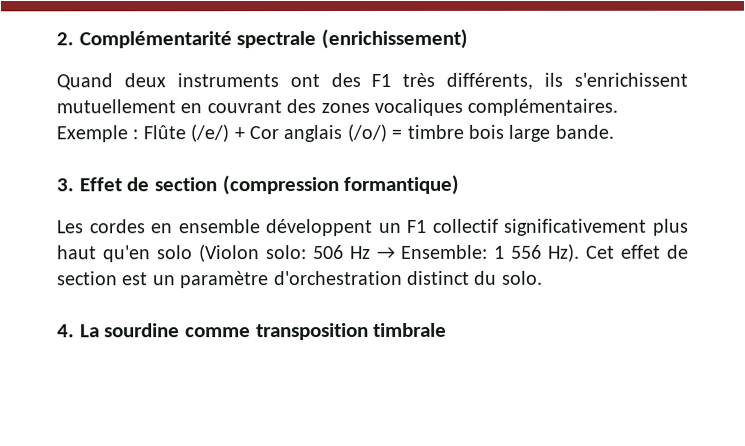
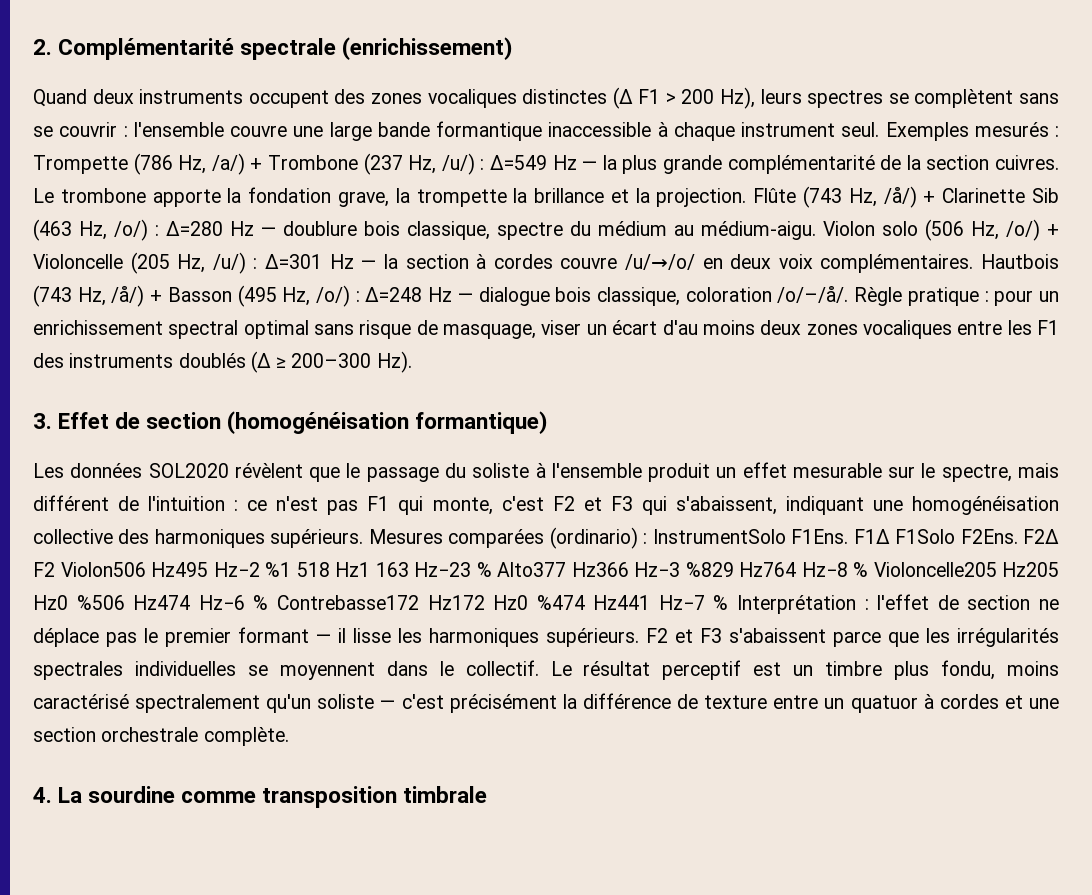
[289,72,689,90] [56,98,619,116] [56,123,614,143] ont des F1 très différents, ils s'enrichissent mutuellement en couvrant des zones vocaliques complémentaires. Exemple : Flûte (/e/) + Cor anglais (/o/) = timbre bois large bande. -> [248,87,1060,109] [33,121,1059,141] [33,153,1060,175] [33,186,1059,208] [33,219,1059,241] [33,252,1059,274] [33,285,1059,307] [33,320,1060,339] [33,351,412,373] occupent des zones vocaliques distinctes (Δ F1 > 200 Hz), leurs spectres se complètent sans se couvrir : l'ensemble couvre une large bande formantique inaccessible à chaque instrument seul. Exemples mesurés : Trompette (786 Hz, /a/) + Trombone (237 Hz, /u/) : Δ=549 Hz — la plus grande complémentarité de la section cuivres. Le trombone apporte la fondation grave, la trompette la brillance et la projection. Flûte (743 Hz, /å/) + Clarinette Sib (463 Hz, /o/) : Δ=280 Hz — doublure bois classique, spectre du médium au médium-aigu. Violon solo (506 Hz, /o/) + Violoncelle (205 Hz, /u/) : Δ=301 Hz — la section à cordes couvre /u/→/o/ en deux voix complémentaires. Hautbois (743 Hz, /å/) + Basson (495 Hz, /o/) : Δ=248 Hz — dialogue bois classique, coloration /o/–/å/. Règle pratique : pour un enrichissement spectral optimal sans risque de masquage, viser un écart d'au moins deux zones vocaliques entre les F1 des instruments doublés (Δ ≥ 200–300 Hz).
[221,175,339,196] (compression -> [227,411,410,434] (homogénéisation
[88,218,689,237] [57,243,690,263] [57,270,543,289] cordes en ensemble développent un F1 collectif significativement plus haut qu'en solo (Violon solo: 506 Hz → Ensemble: 1 556 Hz). Cet effet de section est un paramètre d'orchestration distinct du solo. -> [70,462,1060,482] [33,495,1059,515] [33,527,1059,549] [33,562,1059,577] [33,594,1060,614] [33,627,1059,647] [33,660,1059,680] [33,693,1059,713] [33,727,289,746] données SOL2020 révèlent que le passage du soliste à l'ensemble produit un effet mesurable sur le spectre, mais différent de l'intuition : ce n'est pas F1 qui monte, c'est F2 et F3 qui s'abaissent, indiquant une homogénéisation collective des harmoniques supérieurs. Mesures comparées (ordinario) : InstrumentSolo F1Ens. F1Δ F1Solo F2Ens. F2Δ F2 Violon506 Hz495 Hz−2 %1 518 Hz1 163 Hz−23 % Alto377 Hz366 Hz−3 %829 Hz764 Hz−8 % Violoncelle205 Hz205 Hz0 %506 Hz474 Hz−6 % Contrebasse172 Hz172 Hz0 %474 Hz441 Hz−7 % Interprétation : l'effet de section ne déplace pas le premier formant — il lisse les harmoniques supérieurs. F2 et F3 s'abaissent parce que les irrégularités spectrales individuelles se moyennent dans le collectif. Le résultat perceptif est un timbre plus fondu, moins caractérisé spectralement qu'un soliste — c'est précisément la différence de texture entre un quatuor à cordes et une section orchestrale complète.

